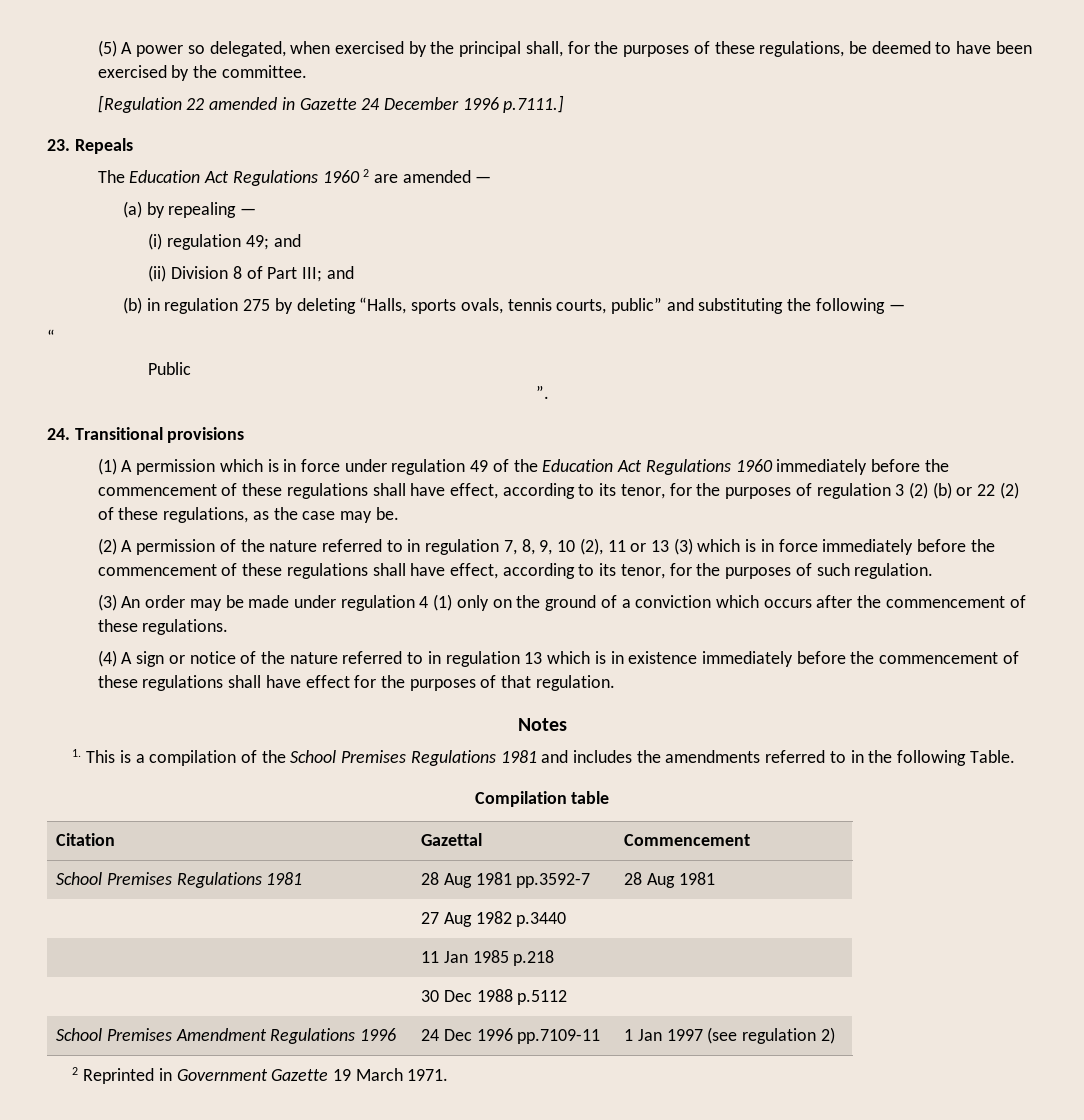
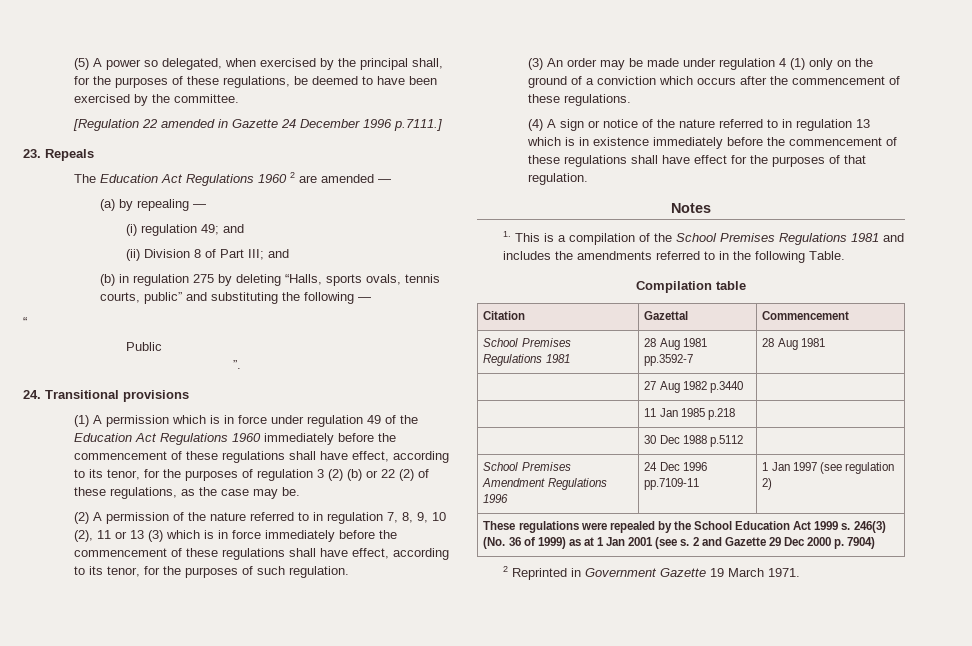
(835, 1035) none -> [483,521,886,533] [483,537,876,549] // These regulations were repealed by the School Education Act 1999 s. 246(3) (No. 36 of 1999) as at 1 Jan 2001 (see s. 2 and Gazette 29 Dec 2000 p. 7904)

